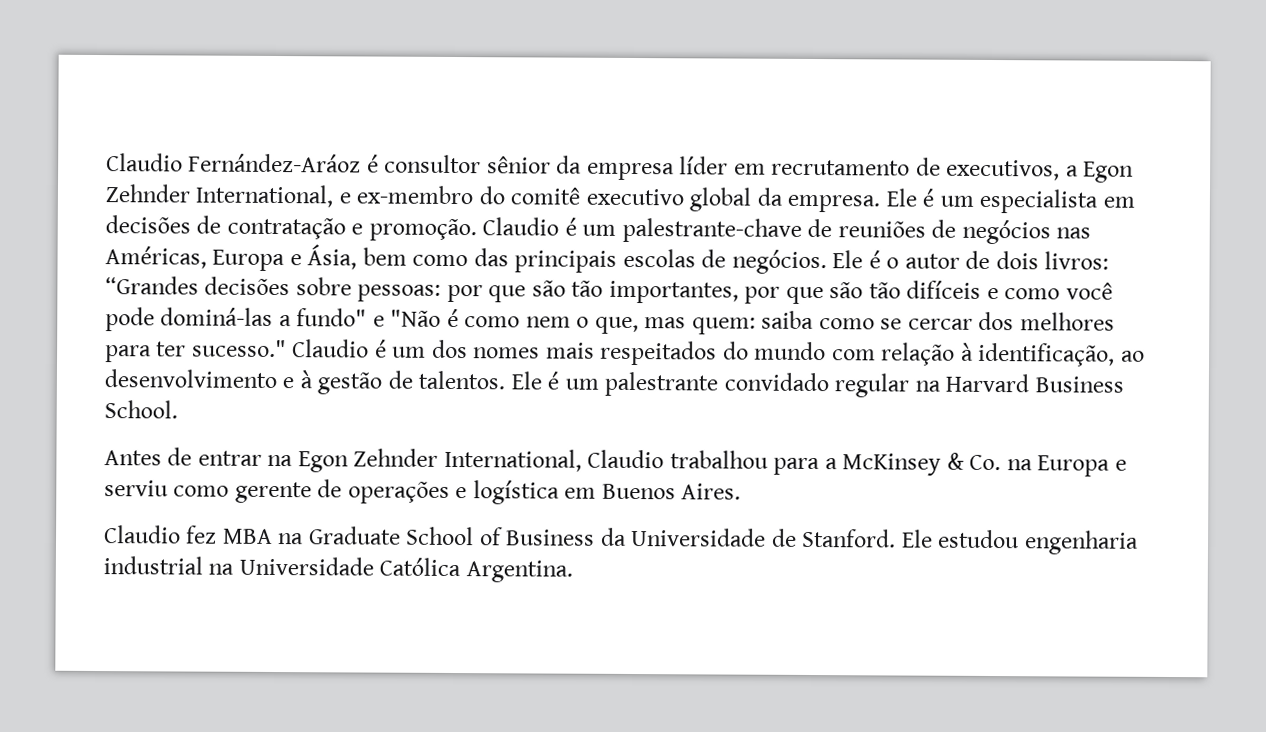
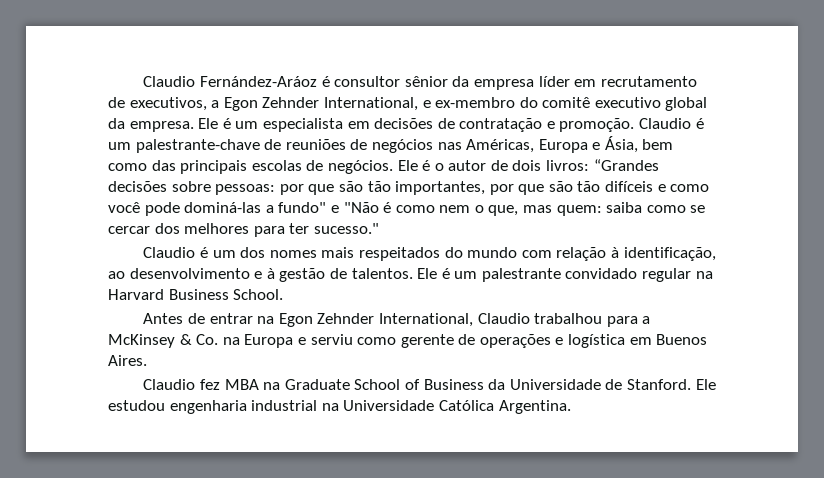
(287, 348) none -> (379, 228) //

